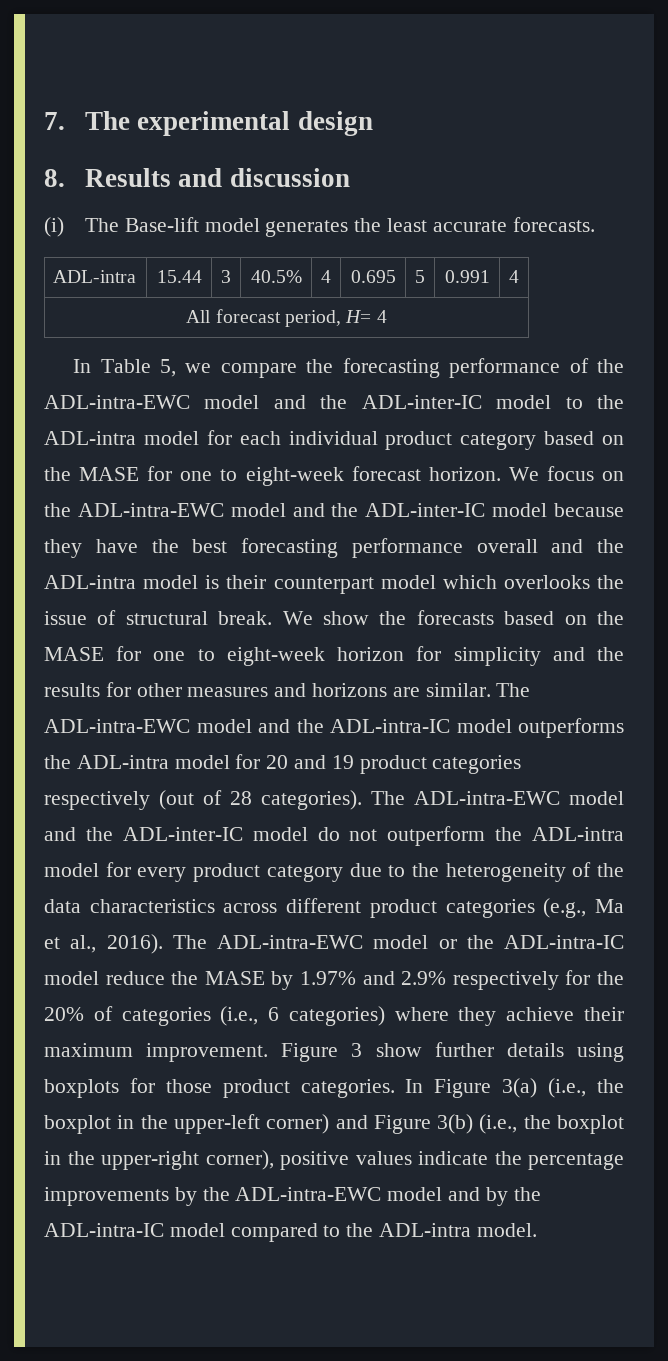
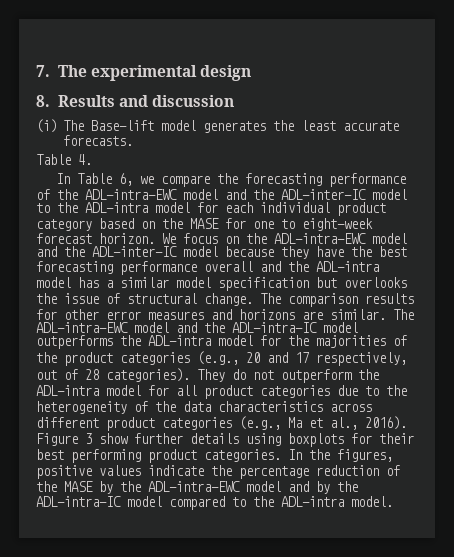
[53,270,137,283] [156,270,202,283] [221,270,231,283] [250,270,302,283] [321,270,331,283] [350,270,396,283] [415,270,425,283] [444,270,490,283] [509,270,519,283] [186,309,387,327] // ADL-intra | 15.44 | 3 | 40.5% | 4 | 0.695 | 5 | 0.991 | 4 // All forecast period, H= 4 -> [36,154,92,165] // Table 4.
[160,359,177,377] 5, -> [119,173,134,186] 6,
[205,575,497,594] is their counterpart model which -> [78,277,337,291] has a similar model specification but
[218,610,624,625] [44,646,624,666] break. We show the forecasts based on the MASE for one to eight-week horizon for simplicity and the -> [204,293,358,307] change. The comparison
(182, 690) none -> [106,311,141,320] error
[266,755,522,774] [44,790,624,810] [44,827,308,841] 20 and 19 product categories respectively (out of 28 categories). The ADL-intra-EWC model and the ADL-inter-IC model -> [288,335,407,348] [36,351,407,366] [36,368,225,382] the majorities of the product categories (e.g., 20 and 17 respectively, out of 28 categories). They
[137,863,343,882] every product category -> [176,385,330,399] all product categories
[172,935,624,949] [44,970,624,990] [44,1006,624,1026] [44,1043,269,1062] The ADL-intra-EWC model or the ADL-intra-IC model reduce the MASE by 1.97% and 2.9% respectively for the 20% of categories (i.e., 6 categories) where they achieve their maximum improvement. -> (407, 423) none
[165,1078,625,1098] [44,1114,624,1134] [44,1150,274,1170] those product categories. In Figure 3(a) (i.e., the boxplot in the upper-left corner) and Figure 3(b) (i.e., the boxplot in the upper-right corner), -> [379,433,414,444] [36,449,393,463] their best performing product categories. In the figures,
[44,1187,169,1206] improvements -> [316,465,400,476] [36,481,93,492] reduction of the MASE

